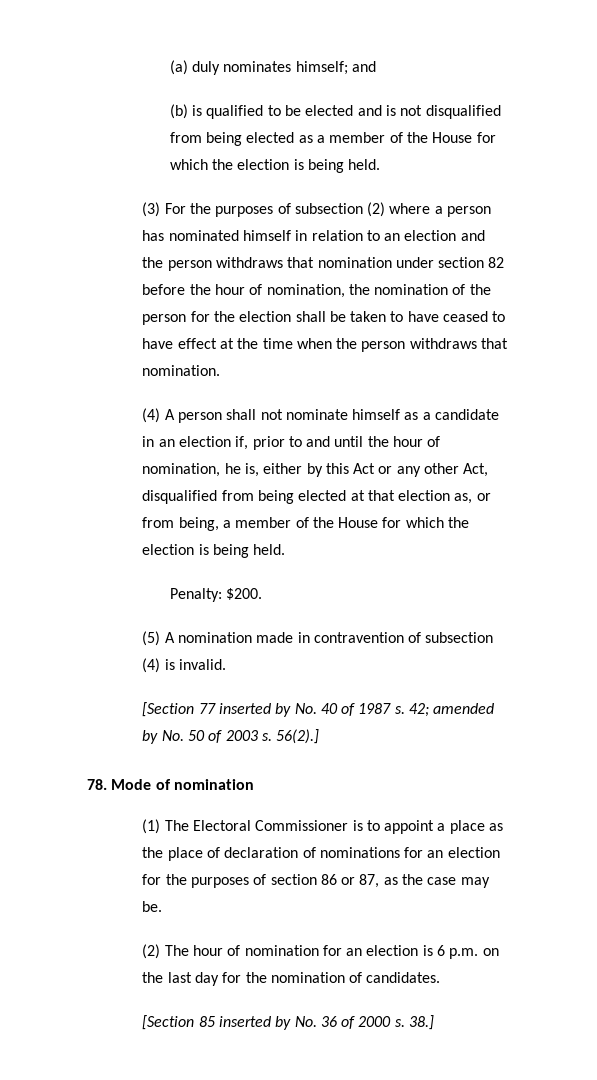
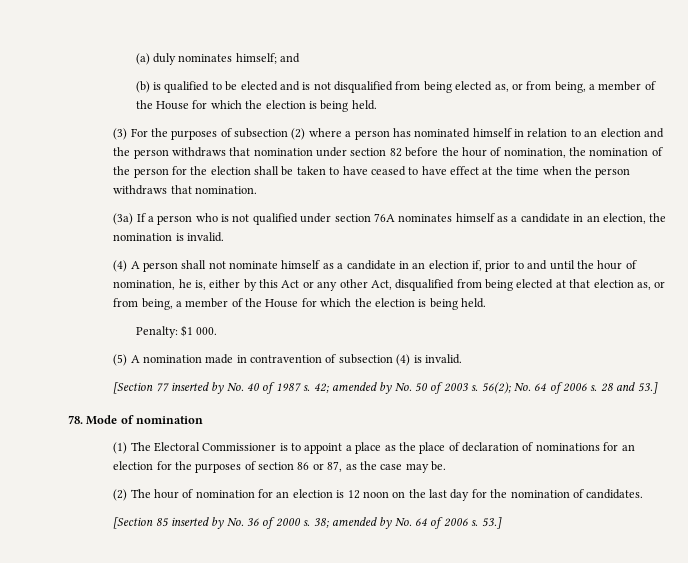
[298,135,313,143] as -> [494,81,586,93] as, or from being,
(221, 370) none -> [113,213,667,225] [113,232,224,242] // (3a) If a person who is not qualified under section 76A nominates himself as a candidate in an election, the nomination is invalid.
[226,588,263,600] $200. -> [181,325,218,337] $1 000.
[276,729,320,744] 56(2).] -> [481,382,658,394] 56(2); No. 64 of 2006 s. 28 and 53.]
[437,945,479,959] 6 p.m. -> [347,490,389,499] 12 noon
[409,1015,435,1030] 38.] -> [313,517,502,529] 38; amended by No. 64 of 2006 s. 53.]

